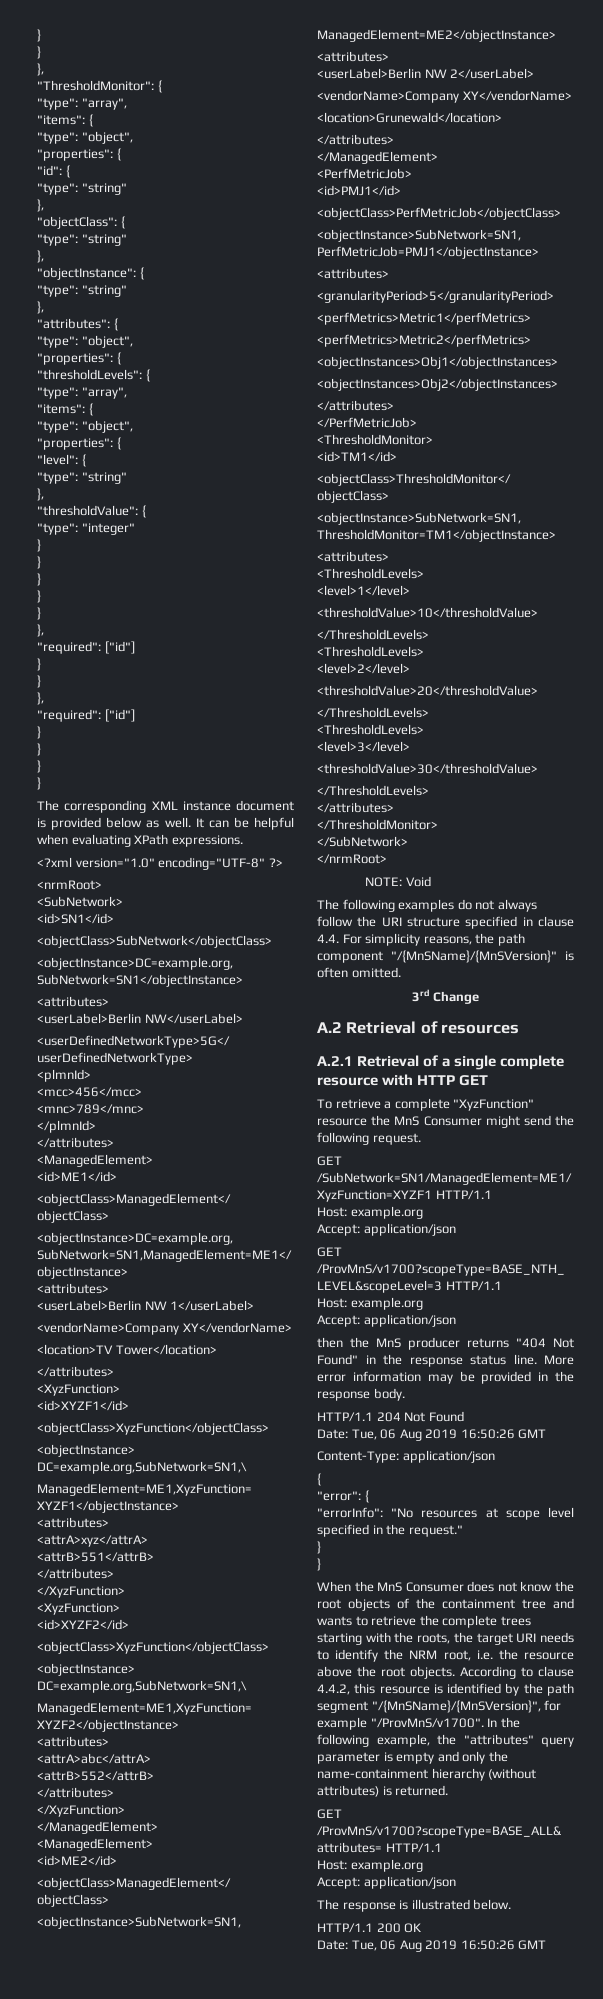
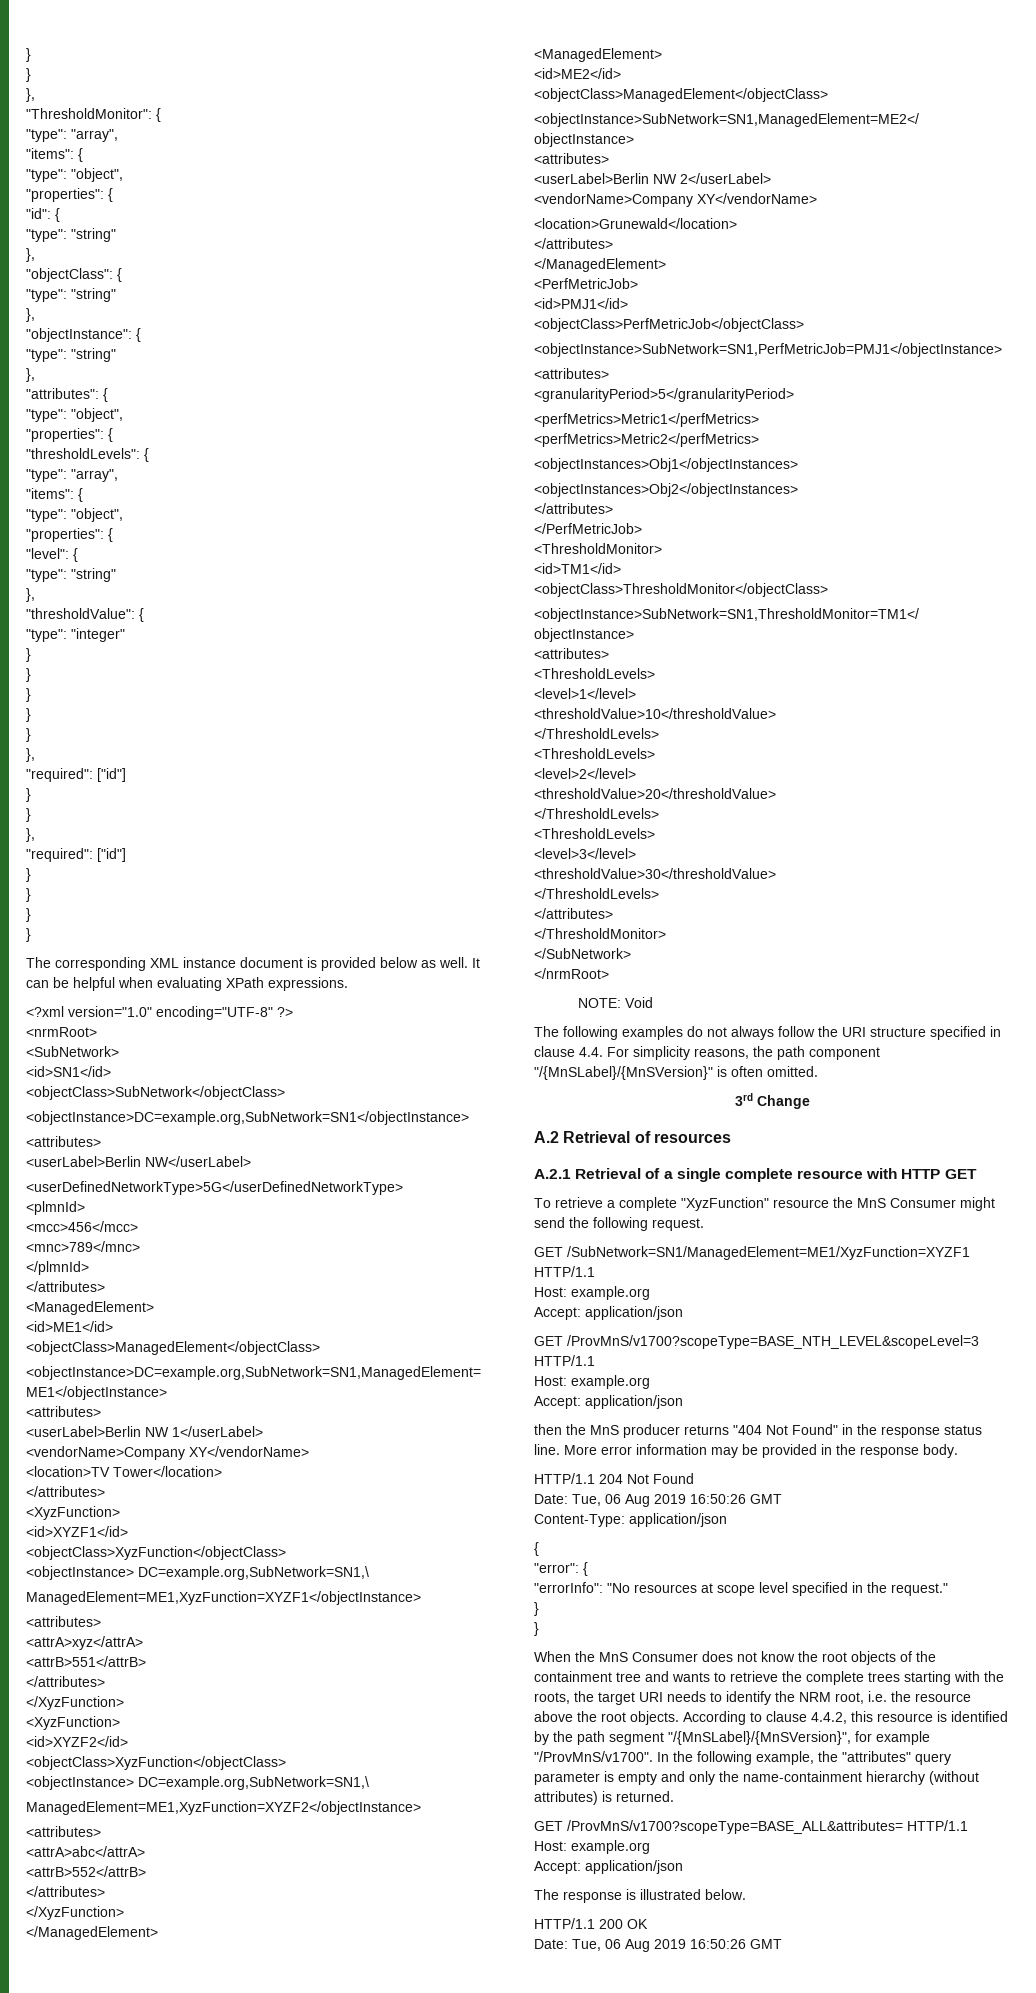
[391,950,557,963] "/{MnSName}/{MnSVersion}" -> [534,1066,713,1080] "/{MnSLabel}/{MnSVersion}"
[371,1700,541,1713] "/{MnSName}/{MnSVersion}", -> [668,1731,851,1745] "/{MnSLabel}/{MnSVersion}",

